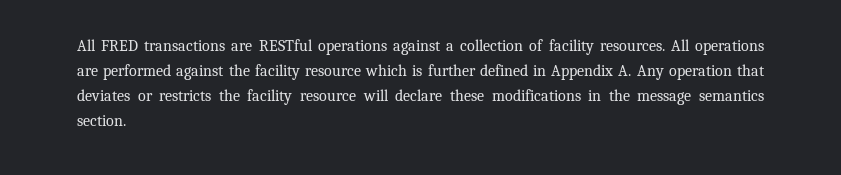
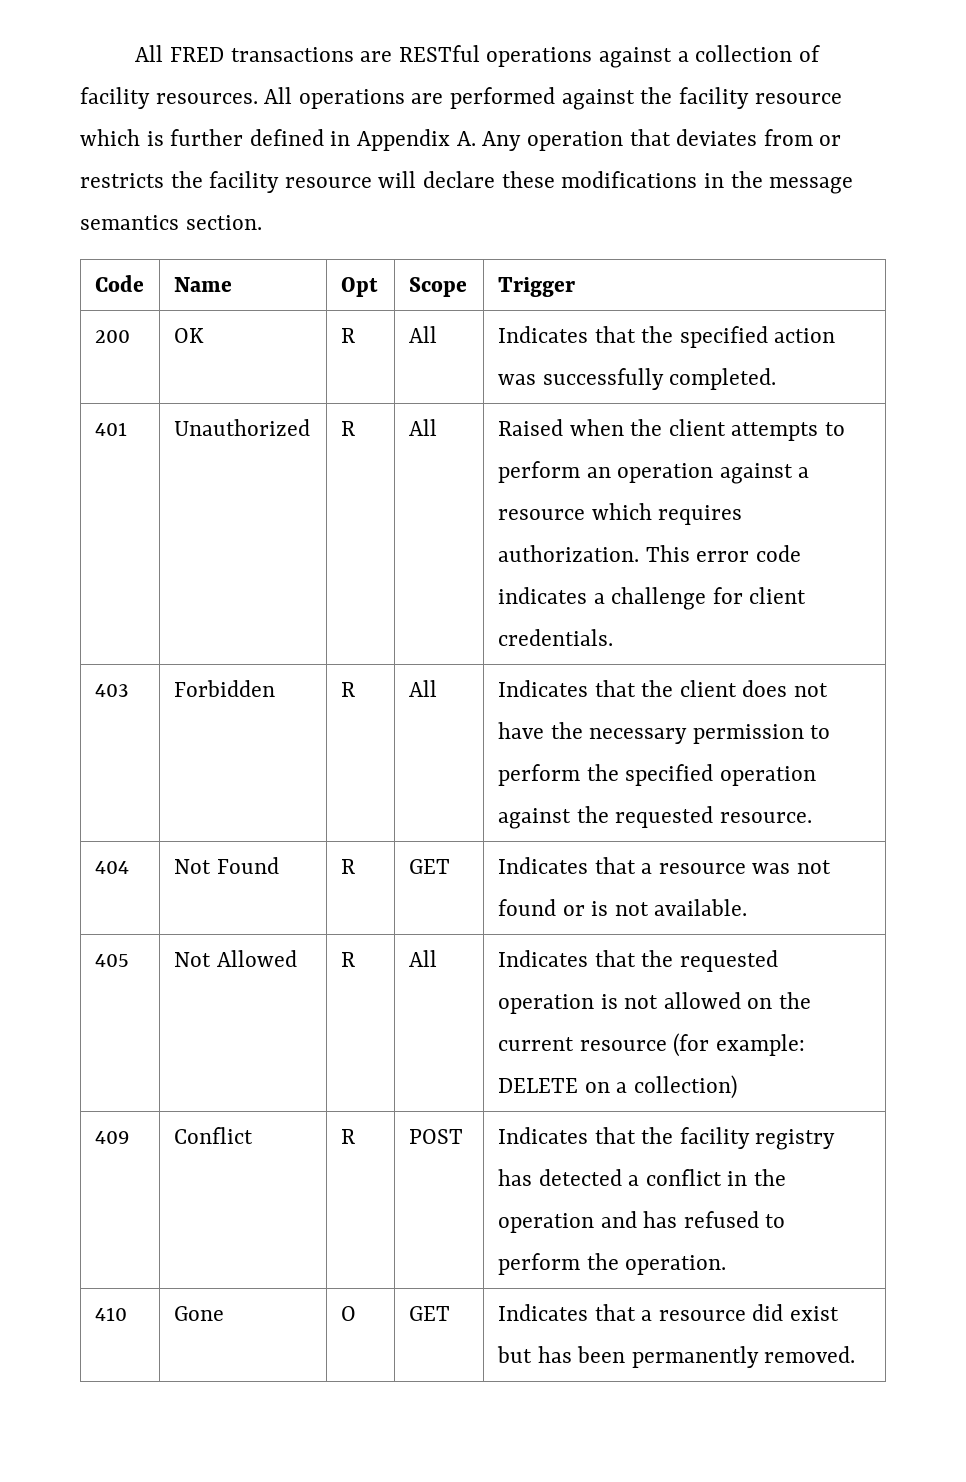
(130, 95) none -> [763,129,813,146] from
(126, 120) none -> [94,275,144,292] [173,277,232,292] [340,277,378,297] [408,277,467,297] [497,277,575,297] [94,330,130,343] [173,328,204,343] [340,328,355,343] [408,326,437,343] [497,326,836,348] [497,368,777,390] [94,422,127,436] [173,419,310,436] [340,421,355,436] [408,419,437,436] [497,419,846,441] [497,461,810,484] [497,503,743,525] [497,545,801,562] [497,587,807,610] [497,629,613,646] [94,684,129,697] [173,680,275,697] [340,682,355,697] [408,680,437,697] [497,680,829,697] [497,722,831,744] [497,764,816,786] [497,806,812,829] [94,861,129,874] [173,857,279,874] [340,859,355,874] [408,859,450,874] [497,857,832,874] [497,899,748,916] [94,954,129,967] [173,950,297,967] [340,952,355,967] [408,950,437,967] [497,950,778,972] [497,992,812,1014] [497,1033,805,1057] [497,1075,737,1099] [94,1131,130,1144] [173,1127,253,1144] [340,1129,355,1144] [408,1129,463,1144] [497,1127,836,1150] [497,1169,787,1186] [497,1211,786,1233] [497,1253,727,1275] [94,1307,127,1321] [173,1306,224,1321] [340,1306,356,1321] [408,1306,450,1321] [497,1304,840,1321] [496,1346,856,1368] // Code | Name | Opt | Scope | Trigger // 200 | OK | R | All | Indicates that the specified action was successfully completed. // 401 | Unauthorized | R | All | Raised when the client attempts to perform an operation against a resource which requires authorization. This error code indicates a challenge for client credentials. // 403 | Forbidden | R | All | Indicates that the client does not have the necessary permission to perform the specified operation against the requested resource. // 404 | Not Found | R | GET | Indicates that a resource was not found or is not available. // 405 | Not Allowed | R | All | Indicates that the requested operation is not allowed on the current resource (for example: DELETE on a collection) // 409 | Conflict | R | POST | Indicates that the facility registry has detected a conflict in the operation and has refused to perform the operation. // 410 | Gone | O | GET | Indicates that a resource did exist but has been permanently removed.

